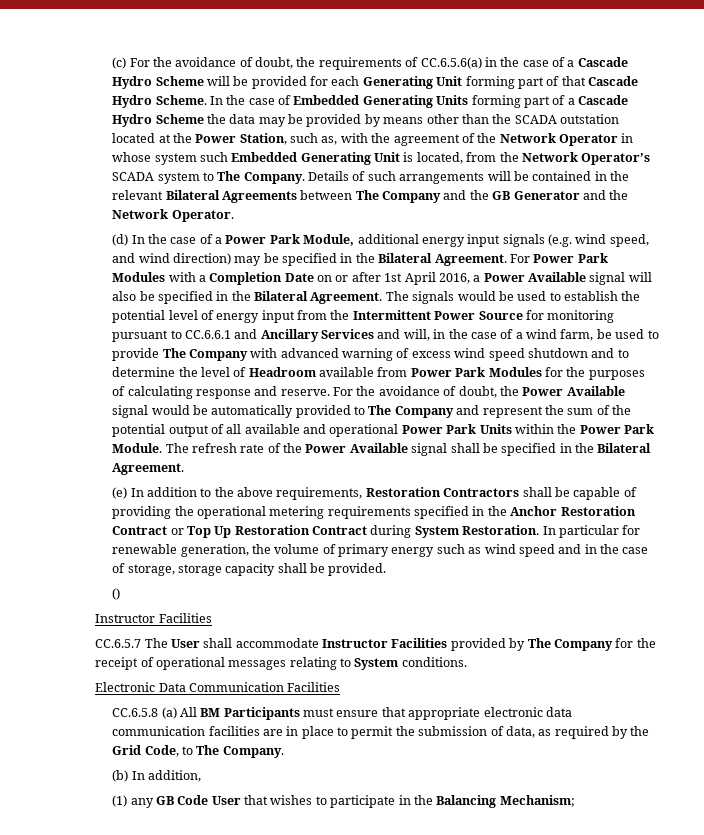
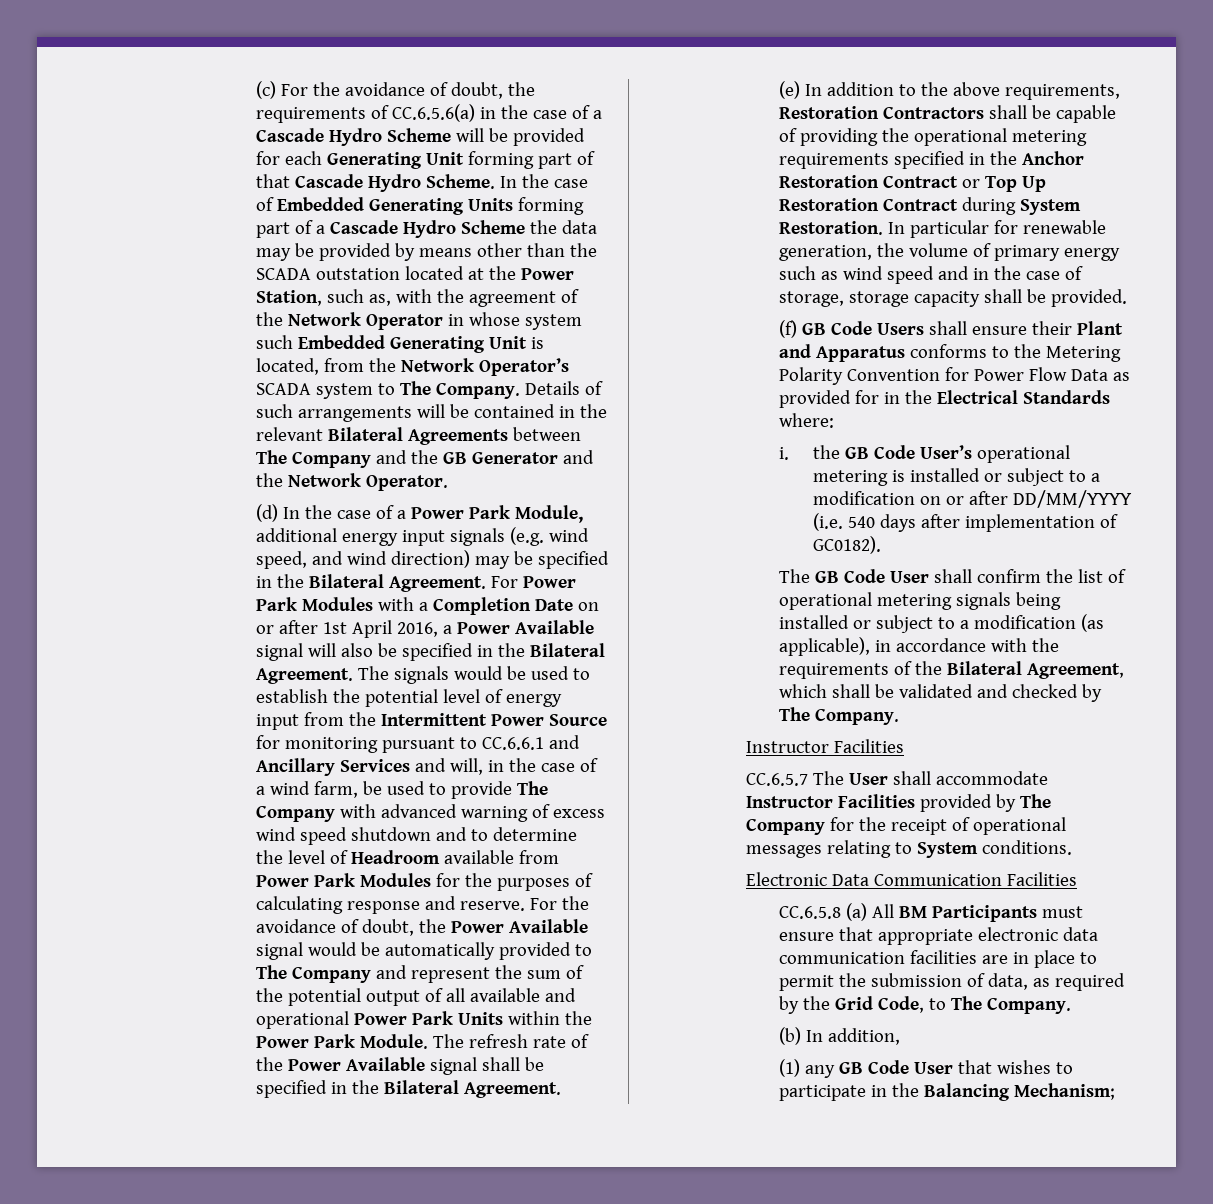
[112,588,121,600] () -> [779,320,1124,338] [779,344,1122,362] [779,367,1131,385] [779,390,1111,408] [779,413,835,428] [779,445,1070,463] [812,468,1100,486] [812,490,1132,508] [812,513,1118,532] [812,536,881,554] [779,569,1127,583] [779,592,1062,610] [779,614,1105,633] [779,637,1060,656] [779,661,1125,679] [779,684,1103,702] [779,707,900,725] (f) GB Code Users shall ensure their Plant and Apparatus conforms to the Metering Polarity Convention for Power Flow Data as provided for in the Electrical Standards where: // i. the GB Code User’s operational metering is installed or subject to a modification on or after DD/MM/YYYY (i.e. 540 days after implementation of GC0182). // The GB Code User shall confirm the list of operational metering signals being installed or subject to a modification (as applicable), in accordance with the requirements of the Bilateral Agreement, which shall be validated and checked by The Company.

